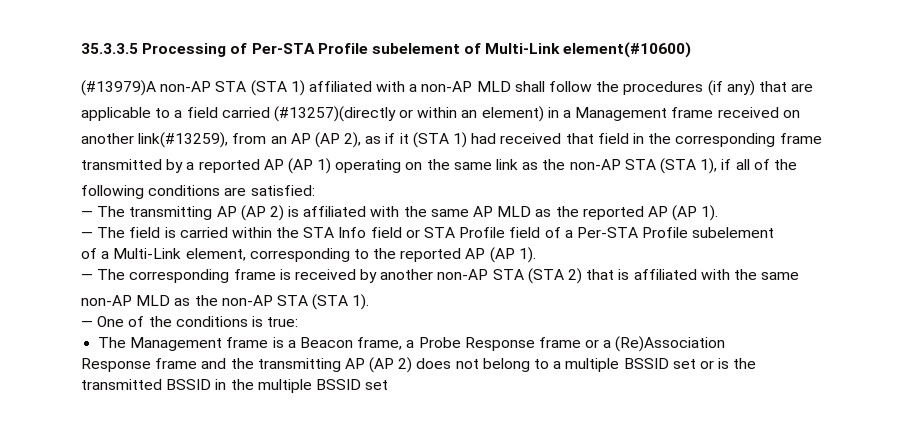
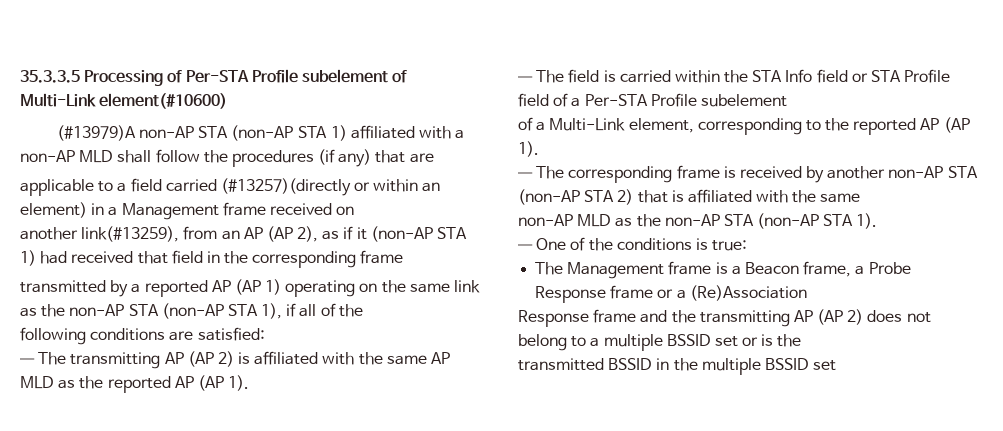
[250,80,287,96] (STA -> [231,125,328,141] (non-AP STA
[412,132,449,148] (STA -> [370,226,468,242] (non-AP STA
[659,158,696,174] (STA -> [161,303,258,319] (non-AP STA
[527,268,564,284] (STA -> [518,189,615,205] (non-AP STA
[312,294,349,310] (STA -> [757,213,854,229] (non-AP STA

